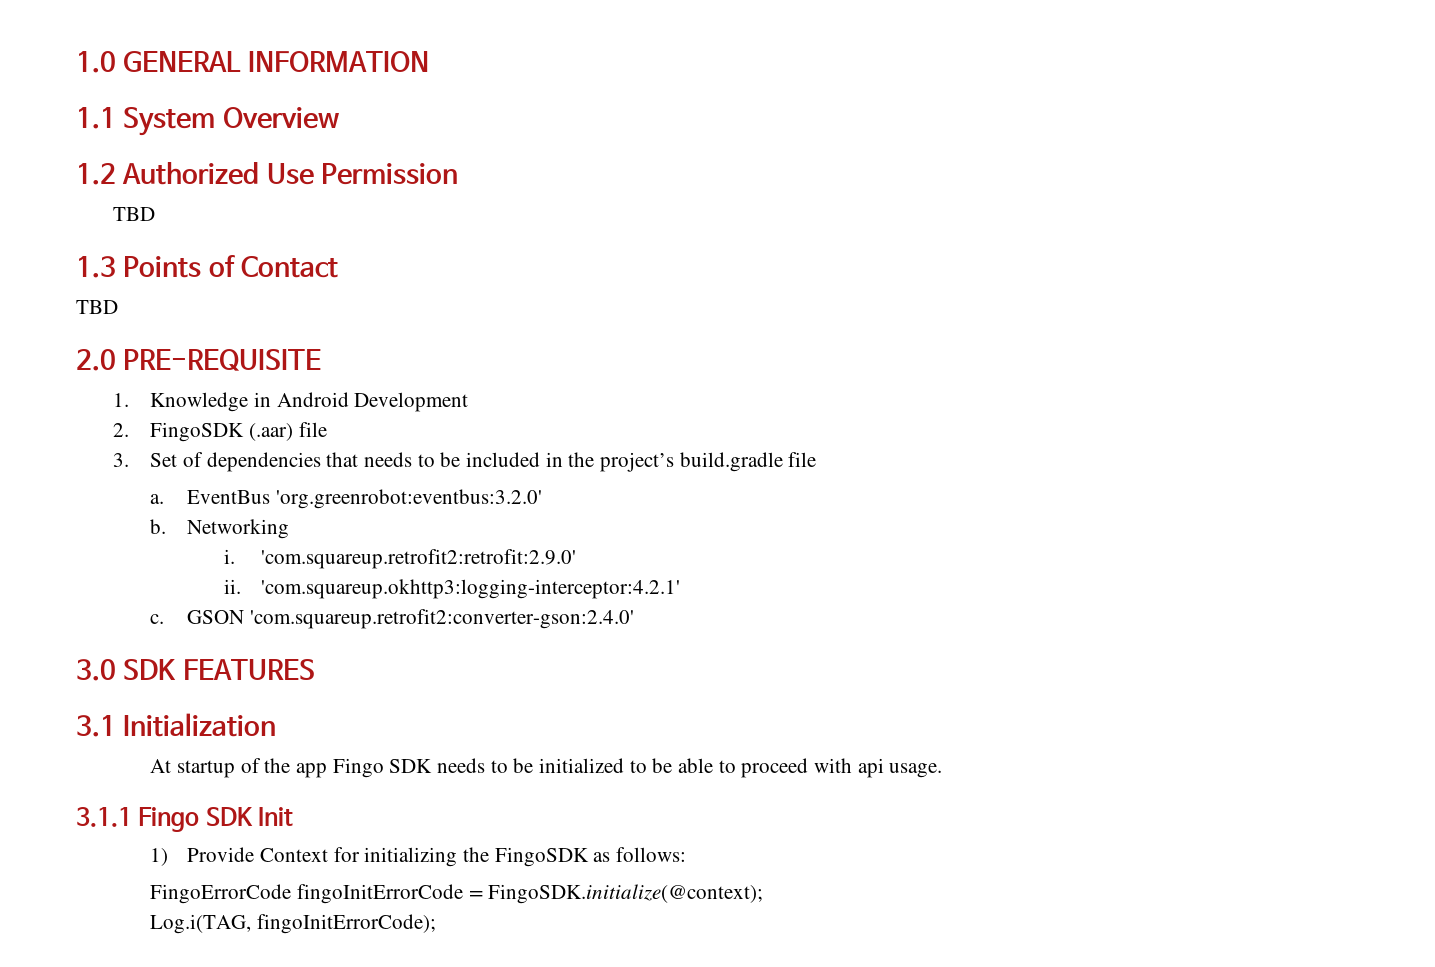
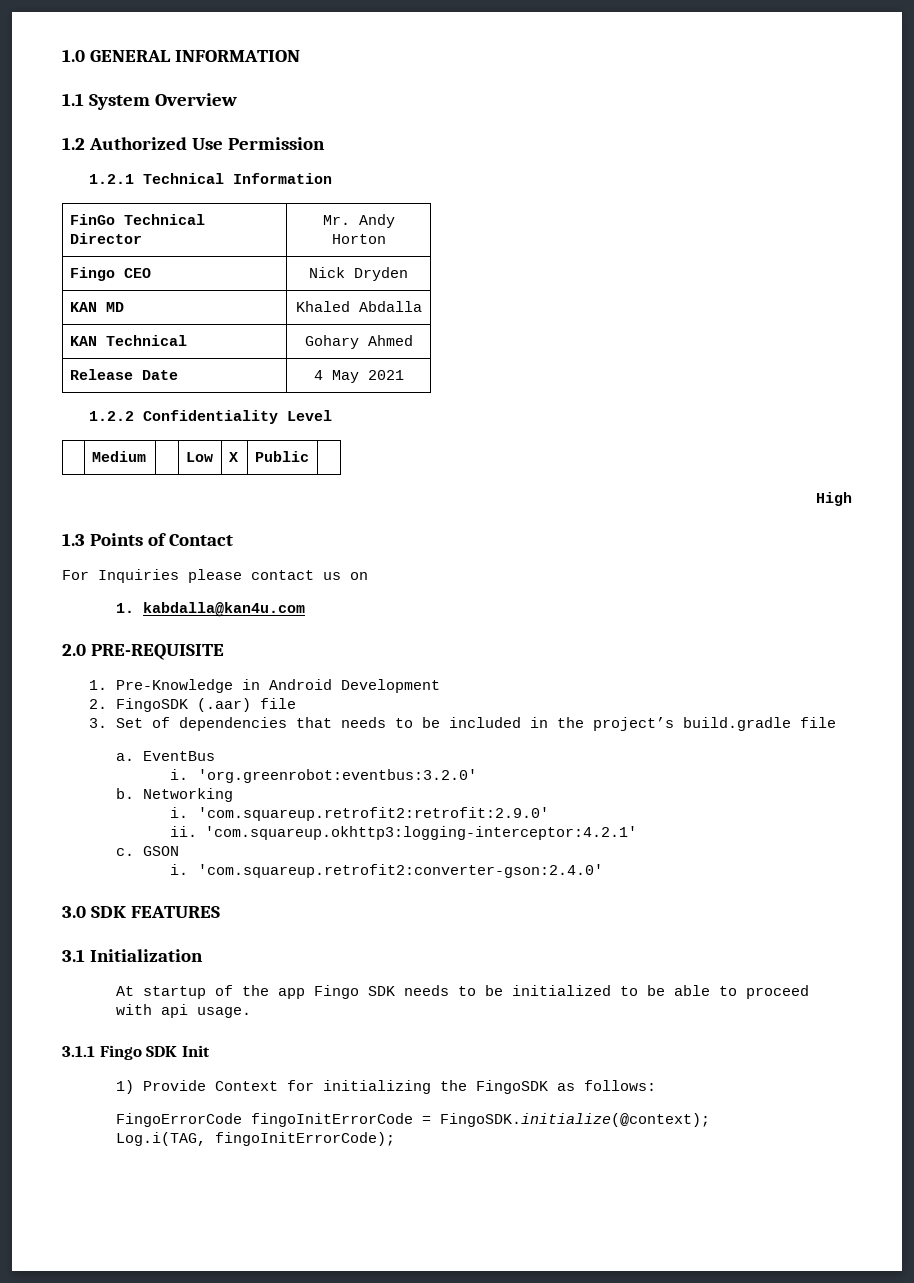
[113,207,156,221] [76,255,338,278] [76,300,118,314] TBD // 1.3 Points of Contact // TBD -> [89,173,333,184] [69,214,205,225] [69,233,142,244] [322,214,395,228] [331,234,386,244] [69,267,151,281] [309,267,408,281] [69,302,124,312] [295,301,422,312] [69,335,187,346] [304,335,413,349] [69,369,178,380] [313,370,404,383] [89,410,333,424] [91,451,146,462] [185,452,213,462] [228,452,238,462] [254,451,309,462] [816,492,852,506] [62,533,233,546] [62,569,368,583] [116,602,306,617] 1.2.1 Technical Information // FinGo Technical Director | Mr. Andy Horton // Fingo CEO | Nick Dryden // KAN MD | Khaled Abdalla // KAN Technical | Gohary Ahmed // Release Date | 4 May 2021 // 1.2.2 Confidentiality Level // | Medium | | Low | X | Public | // High // 1.3 Points of Contact // For Inquiries please contact us on // 1. kabdalla@kan4u.com
[150,392,249,412] Knowledge -> [116,679,234,693] Pre-Knowledge
(271, 497) none -> [170,769,189,780] // i.
(245, 617) none -> [170,864,189,875] // i.

